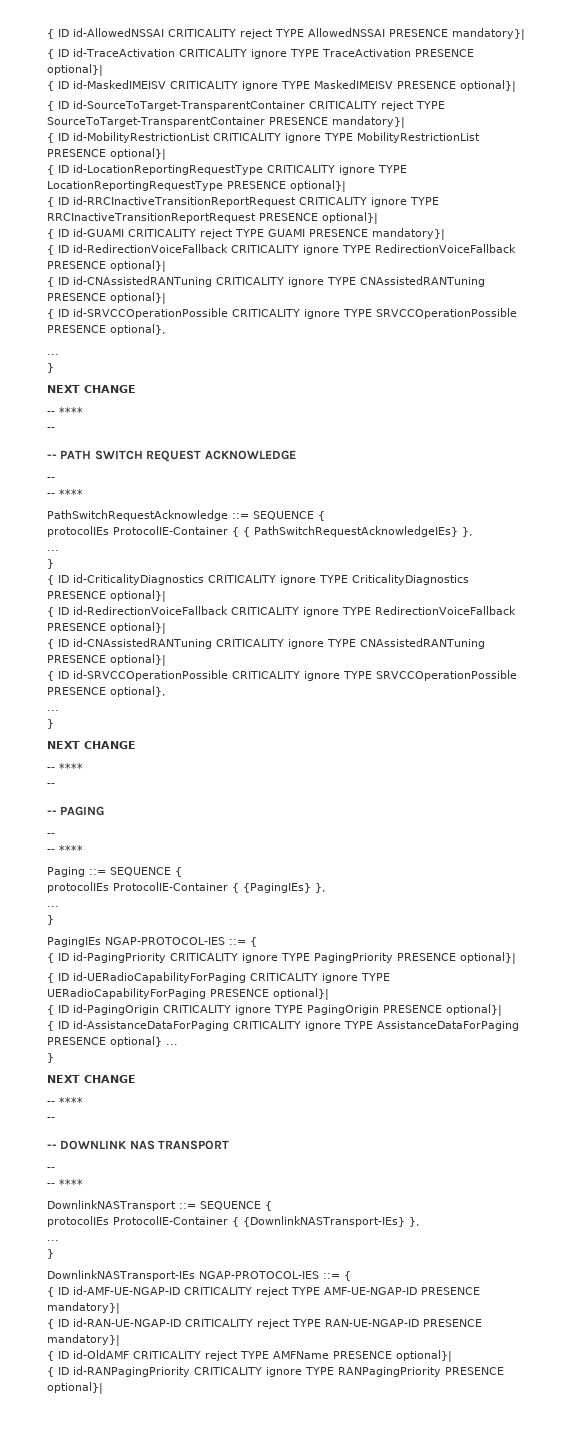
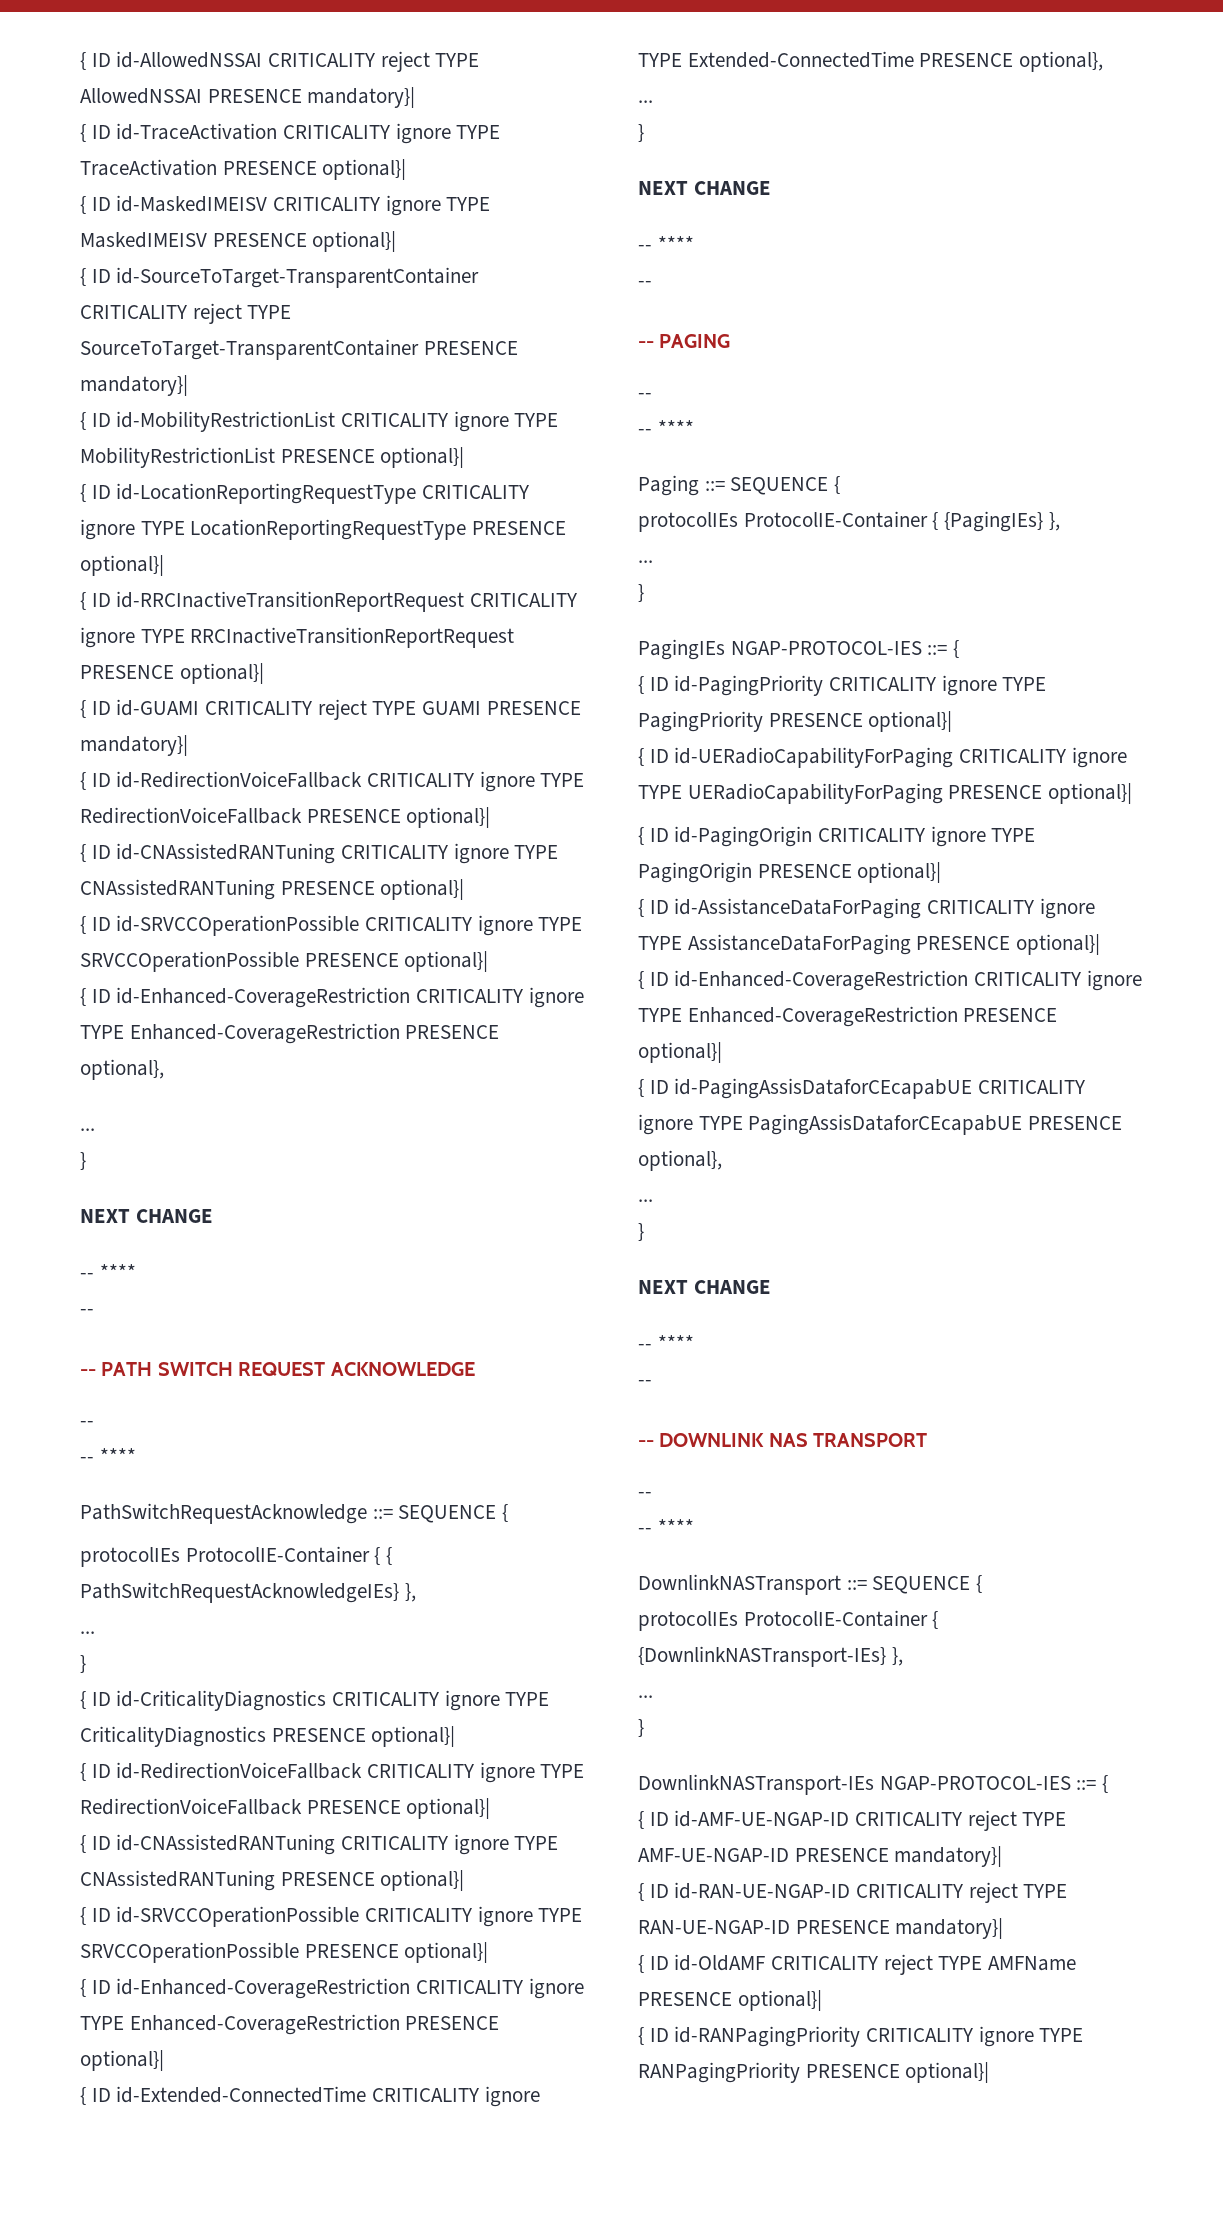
(106, 329) none -> [404,951,489,972] [80,987,584,1008] [80,1023,500,1044] optional}| // { ID id-Enhanced-CoverageRestriction CRITICALITY ignore TYPE Enhanced-CoverageRestriction PRESENCE
(106, 691) none -> [404,1942,489,1963] [80,1978,584,1999] [80,2014,500,2035] [80,2050,164,2071] [80,2086,540,2107] [638,51,1014,68] optional}| // { ID id-Enhanced-CoverageRestriction CRITICALITY ignore TYPE Enhanced-CoverageRestriction PRESENCE optional}| // { ID id-Extended-ConnectedTime CRITICALITY ignore TYPE Extended-ConnectedTime PRESENCE
[110,1036,162,1047] optional} -> [1016,934,1101,955] [638,970,1142,991] [638,1006,1058,1027] [638,1042,722,1063] [638,1078,1086,1099] [638,1114,1123,1135] [638,1150,722,1171] optional}| // { ID id-Enhanced-CoverageRestriction CRITICALITY ignore TYPE Enhanced-CoverageRestriction PRESENCE optional}| // { ID id-PagingAssisDataforCEcapabUE CRITICALITY ignore TYPE PagingAssisDataforCEcapabUE PRESENCE optional}, //

